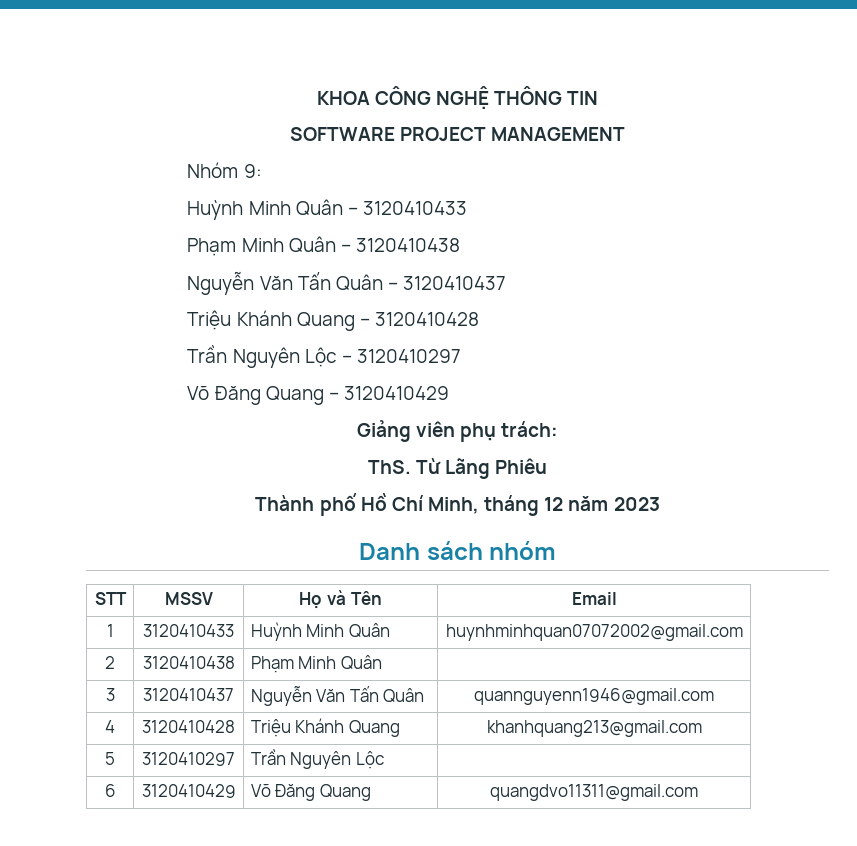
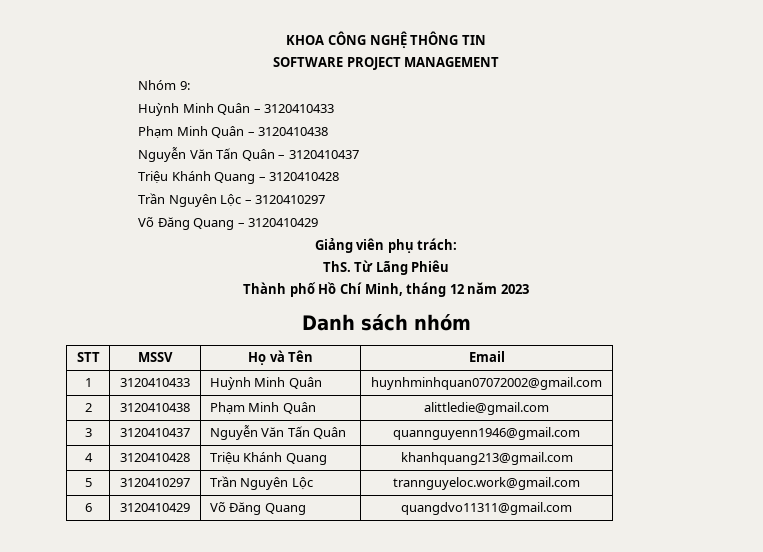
(382, 662) none -> [424,402,549,415] alittledie@gmail.com
(384, 760) none -> [393,477,580,490] trannguyeloc.work@gmail.com

